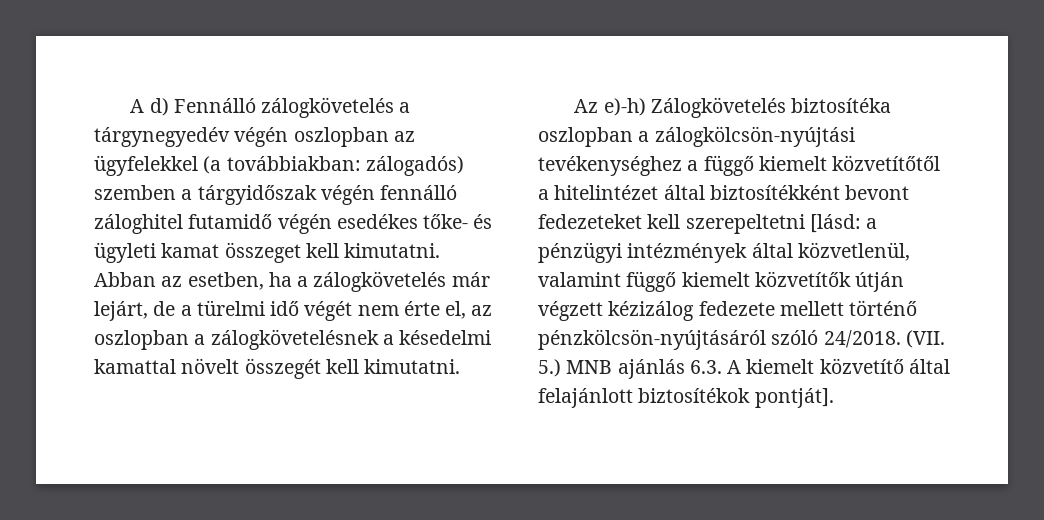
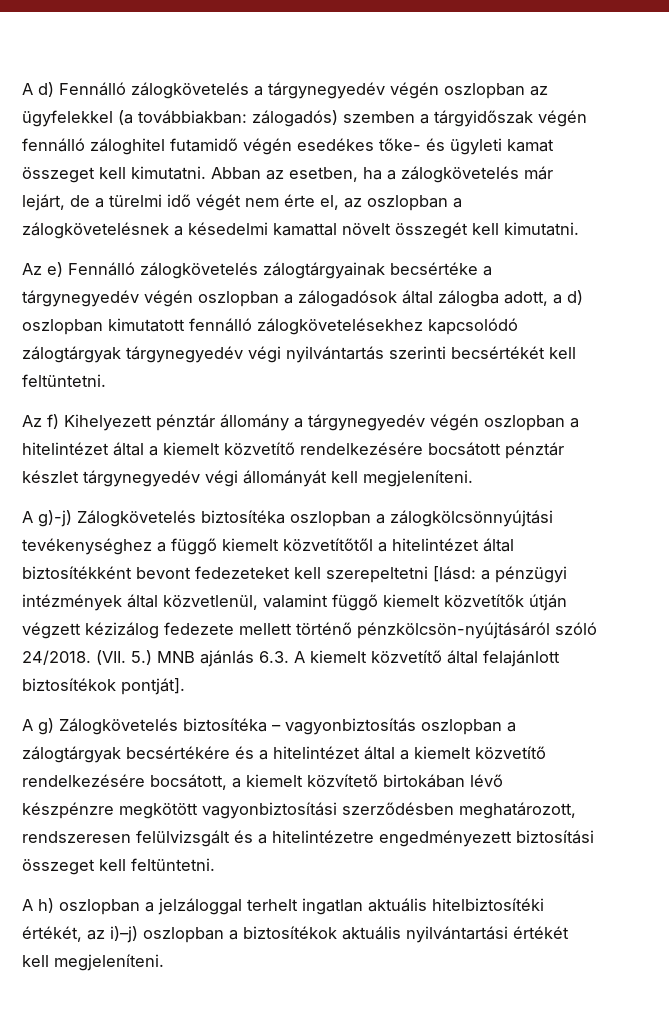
[603,98,646,116] e)-h) -> [47,262,492,279] [22,290,583,307] [22,318,518,335] [22,346,576,363] [22,374,106,387] [22,414,579,431] [22,442,564,459] [22,470,473,487] [22,510,72,527] e) Fennálló zálogkövetelés zálogtárgyainak becsértéke a tárgynegyedév végén oszlopban a zálogadósok által zálogba adott, a d) oszlopban kimutatott fennálló zálogkövetelésekhez kapcsolódó zálogtárgyak tárgynegyedév végi nyilvántartás szerinti becsértékét kell feltüntetni. // Az f) Kihelyezett pénztár állomány a tárgynegyedév végén oszlopban a hitelintézet által a kiemelt közvetítő rendelkezésére bocsátott pénztár készlet tárgynegyedév végi állományát kell megjeleníteni. // A g)-j)
[654,126,855,147] zálogkölcsön-nyújtási -> [390,510,553,527] zálogkölcsönnyújtási
(834, 398) none -> [22,718,516,735] [22,746,546,763] [22,774,503,790] [22,802,576,819] [22,830,594,847] [22,858,215,875] [22,898,544,915] [22,926,569,943] [22,954,164,971] // A g) Zálogkövetelés biztosítéka – vagyonbiztosítás oszlopban a zálogtárgyak becsértékére és a hitelintézet által a kiemelt közvetítő rendelkezésére bocsátott, a kiemelt közvítető birtokában lévő készpénzre megkötött vagyonbiztosítási szerződésben meghatározott, rendszeresen felülvizsgált és a hitelintézetre engedményezett biztosítási összeget kell feltüntetni. // A h) oszlopban a jelzáloggal terhelt ingatlan aktuális hitelbiztosítéki értékét, az i)–j) oszlopban a biztosítékok aktuális nyilvántartási értékét kell megjeleníteni.

